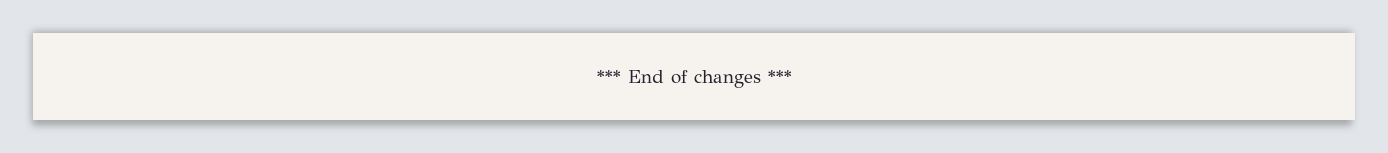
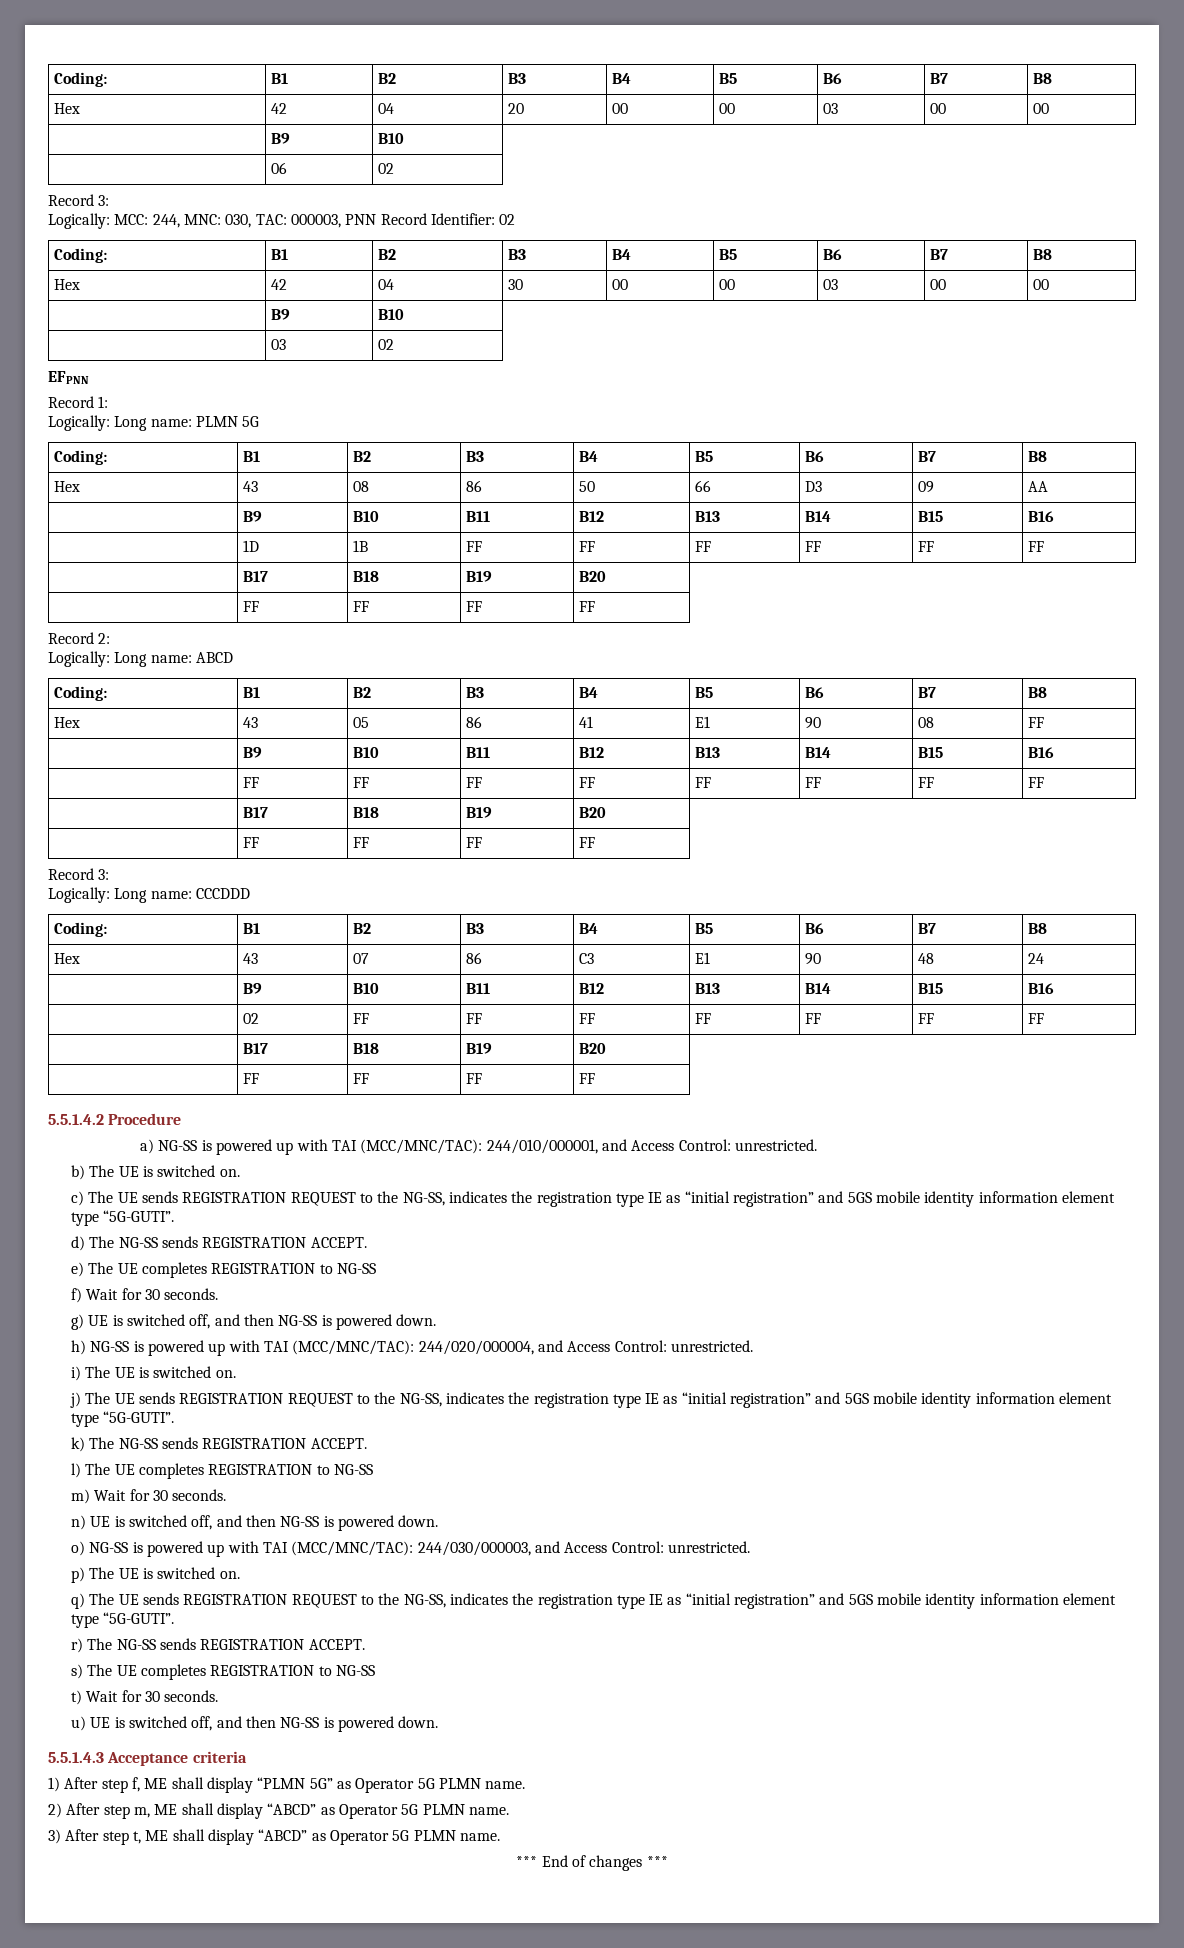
(596, 76) none -> [54,72,108,87] [271,73,289,84] [378,73,397,84] [508,73,527,84] [612,73,632,84] [719,73,738,84] [823,73,843,84] [930,73,949,84] [1033,73,1053,84] [54,103,81,114] [271,103,288,114] [378,103,395,114] [508,103,525,114] [612,103,629,114] [719,103,736,114] [823,103,839,114] [930,103,947,114] [1033,103,1050,114] [271,133,291,144] [378,133,405,144] [271,162,288,174] [378,163,395,174] [48,194,110,206] [48,213,516,229] [54,248,108,263] [271,249,289,260] [378,249,397,260] [508,249,527,260] [612,249,632,260] [719,249,738,260] [823,249,843,260] [930,249,949,260] [1033,249,1053,260] [54,279,81,290] [271,279,288,290] [378,279,395,290] [508,279,524,290] [612,279,629,290] [719,279,736,290] [823,279,839,290] [930,279,947,290] [1033,279,1050,290] [271,309,291,320] [378,309,405,320] [271,339,287,350] [378,339,395,350] [48,371,89,384] [48,396,109,408] [48,415,260,431] [54,450,108,465] [243,451,261,462] [353,451,372,462] [466,451,485,462] [579,451,599,462] [695,451,714,462] [805,451,825,462] [918,451,937,462] [1028,451,1048,462] [54,481,81,492] [243,481,259,492] [353,481,370,492] [466,480,483,492] [579,481,596,492] [695,480,712,492] [805,481,823,492] [918,481,935,493] [1028,481,1049,492] [243,511,263,522] [353,511,380,522] [466,511,491,522] [579,511,605,522] [695,511,721,522] [805,511,832,522] [918,511,944,522] [1028,511,1055,522] [243,540,260,552] [353,540,369,552] [466,541,483,552] [579,541,596,552] [695,541,712,552] [805,541,822,552] [918,541,935,552] [1028,541,1045,552] [243,571,269,582] [353,571,380,582] [466,571,493,582] [579,571,607,582] [243,601,260,612] [353,601,370,612] [466,601,483,612] [579,601,596,612] [48,632,111,644] [48,651,233,667] [54,686,108,701] [243,687,261,698] [353,687,372,698] [466,687,485,698] [579,687,599,698] [695,687,714,698] [805,687,825,698] [918,687,937,698] [1028,687,1048,698] [54,717,81,728] [243,717,259,728] [353,717,370,728] [466,716,483,728] [579,716,594,728] [695,716,711,728] [805,717,822,729] [918,717,935,728] [1028,717,1045,728] [243,747,263,758] [353,747,380,758] [466,747,491,758] [579,747,605,758] [695,747,721,758] [805,747,832,758] [918,747,944,758] [1028,747,1055,758] [243,777,260,788] [353,777,370,788] [466,777,483,788] [579,777,596,788] [695,777,712,788] [805,777,822,788] [918,777,935,788] [1028,777,1045,788] [243,807,269,818] [353,807,380,818] [466,807,493,818] [579,807,607,818] [243,837,260,848] [353,837,370,848] [466,837,483,848] [579,837,596,848] [48,868,110,880] [48,887,250,903] [54,922,108,937] [243,923,261,934] [353,923,372,934] [466,923,485,934] [579,923,599,934] [695,923,714,934] [805,923,825,934] [918,923,937,934] [1028,923,1048,934] [54,953,81,964] [243,953,259,964] [353,953,370,964] [466,952,483,964] [579,953,595,964] [695,952,711,964] [805,953,822,965] [918,953,935,964] [1028,953,1045,964] [243,983,263,994] [353,983,380,994] [466,983,491,994] [579,983,605,994] [695,983,721,994] [805,983,832,994] [918,983,944,994] [1028,983,1055,994] [243,1013,260,1024] [353,1013,370,1024] [466,1013,483,1024] [579,1013,596,1024] [695,1013,712,1024] [805,1013,822,1024] [918,1013,935,1024] [1028,1013,1045,1024] [243,1043,269,1054] [353,1043,380,1054] [466,1043,493,1054] [579,1043,607,1054] [243,1073,260,1084] [353,1073,370,1084] [466,1073,483,1084] [579,1073,596,1084] [48,1113,182,1125] [140,1139,817,1155] [71,1165,240,1180] [71,1191,1116,1207] [71,1210,175,1226] [71,1236,367,1251] [71,1262,376,1278] [71,1288,219,1303] [71,1314,437,1330] [71,1340,753,1356] [71,1366,236,1381] [70,1392,1113,1408] [71,1411,175,1427] [71,1437,367,1452] [71,1463,373,1479] [71,1489,227,1504] [71,1515,439,1531] [71,1541,750,1557] [71,1567,240,1583] [71,1593,1117,1609] [71,1612,175,1628] [71,1638,365,1653] [71,1664,375,1680] [71,1690,219,1705] [71,1716,439,1732] [48,1751,247,1766] [48,1777,526,1793] [48,1803,509,1819] [48,1829,500,1845] Coding: | B1 | B2 | B3 | B4 | B5 | B6 | B7 | B8 // Hex | 42 | 04 | 20 | 00 | 00 | 03 | 00 | 00 // | B9 | B10 // | 06 | 02 // Record 3: // Logically: MCC: 244, MNC: 030, TAC: 000003, PNN Record Identifier: 02 // Coding: | B1 | B2 | B3 | B4 | B5 | B6 | B7 | B8 // Hex | 42 | 04 | 30 | 00 | 00 | 03 | 00 | 00 // | B9 | B10 // | 03 | 02 // EFPNN // Record 1: // Logically: Long name: PLMN 5G // Coding: | B1 | B2 | B3 | B4 | B5 | B6 | B7 | B8 // Hex | 43 | 08 | 86 | 50 | 66 | D3 | 09 | AA // | B9 | B10 | B11 | B12 | B13 | B14 | B15 | B16 // | 1D | 1B | FF | FF | FF | FF | FF | FF // | B17 | B18 | B19 | B20 // | FF | FF | FF | FF // Record 2: // Logically: Long name: ABCD // Coding: | B1 | B2 | B3 | B4 | B5 | B6 | B7 | B8 // Hex | 43 | 05 | 86 | 41 | E1 | 90 | 08 | FF // | B9 | B10 | B11 | B12 | B13 | B14 | B15 | B16 // | FF | FF | FF | FF | FF | FF | FF | FF // | B17 | B18 | B19 | B20 // | FF | FF | FF | FF // Record 3: // Logically: Long name: CCCDDD // Coding: | B1 | B2 | B3 | B4 | B5 | B6 | B7 | B8 // Hex | 43 | 07 | 86 | C3 | E1 | 90 | 48 | 24 // | B9 | B10 | B11 | B12 | B13 | B14 | B15 | B16 // | 02 | FF | FF | FF | FF | FF | FF | FF // | B17 | B18 | B19 | B20 // | FF | FF | FF | FF // 5.5.1.4.2 Procedure // a) NG-SS is powered up with TAI (MCC/MNC/TAC): 244/010/000001, and Access Control: unrestricted. // b) The UE is switched on. // c) The UE sends REGISTRATION REQUEST to the NG-SS, indicates the registration type IE as “initial registration” and 5GS mobile identity information element type “5G-GUTI”. // d) The NG-SS sends REGISTRATION ACCEPT. // e) The UE completes REGISTRATION to NG-SS // f) Wait for 30 seconds. // g) UE is switched off, and then NG-SS is powered down. // h) NG-SS is powered up with TAI (MCC/MNC/TAC): 244/020/000004, and Access Control: unrestricted. // i) The UE is switched on. // j) The UE sends REGISTRATION REQUEST to the NG-SS, indicates the registration type IE as “initial registration” and 5GS mobile identity information element type “5G-GUTI”. // k) The NG-SS sends REGISTRATION ACCEPT. // l) The UE completes REGISTRATION to NG-SS // m) Wait for 30 seconds. // n) UE is switched off, and then NG-SS is powered down. // o) NG-SS is powered up with TAI (MCC/MNC/TAC): 244/030/000003, and Access Control: unrestricted. // p) The UE is switched on. // q) The UE sends REGISTRATION REQUEST to the NG-SS, indicates the registration type IE as “initial registration” and 5GS mobile identity information element type “5G-GUTI”. // r) The NG-SS sends REGISTRATION ACCEPT. // s) The UE completes REGISTRATION to NG-SS // t) Wait for 30 seconds. // u) UE is switched off, and then NG-SS is powered down. // 5.5.1.4.3 Acceptance criteria // 1) After step f, ME shall display “PLMN 5G” as Operator 5G PLMN name. // 2) After step m, ME shall display “ABCD” as Operator 5G PLMN name. // 3) After step t, ME shall display “ABCD” as Operator 5G PLMN name. //

